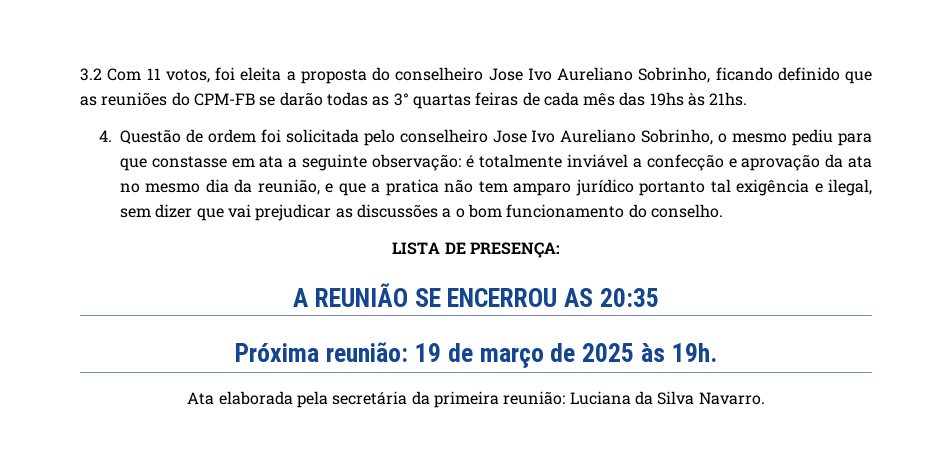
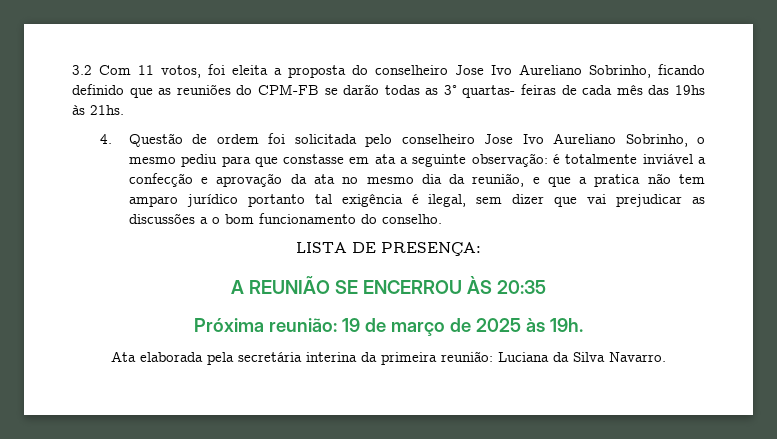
[412,94,471,109] quartas -> [462,85,516,98] quartas-
[814,183,823,193] e -> [411,194,419,204] é
[564,288,594,307] AS -> [466,276,492,294] ÀS
(408, 398) none -> [306,352,357,362] interina

